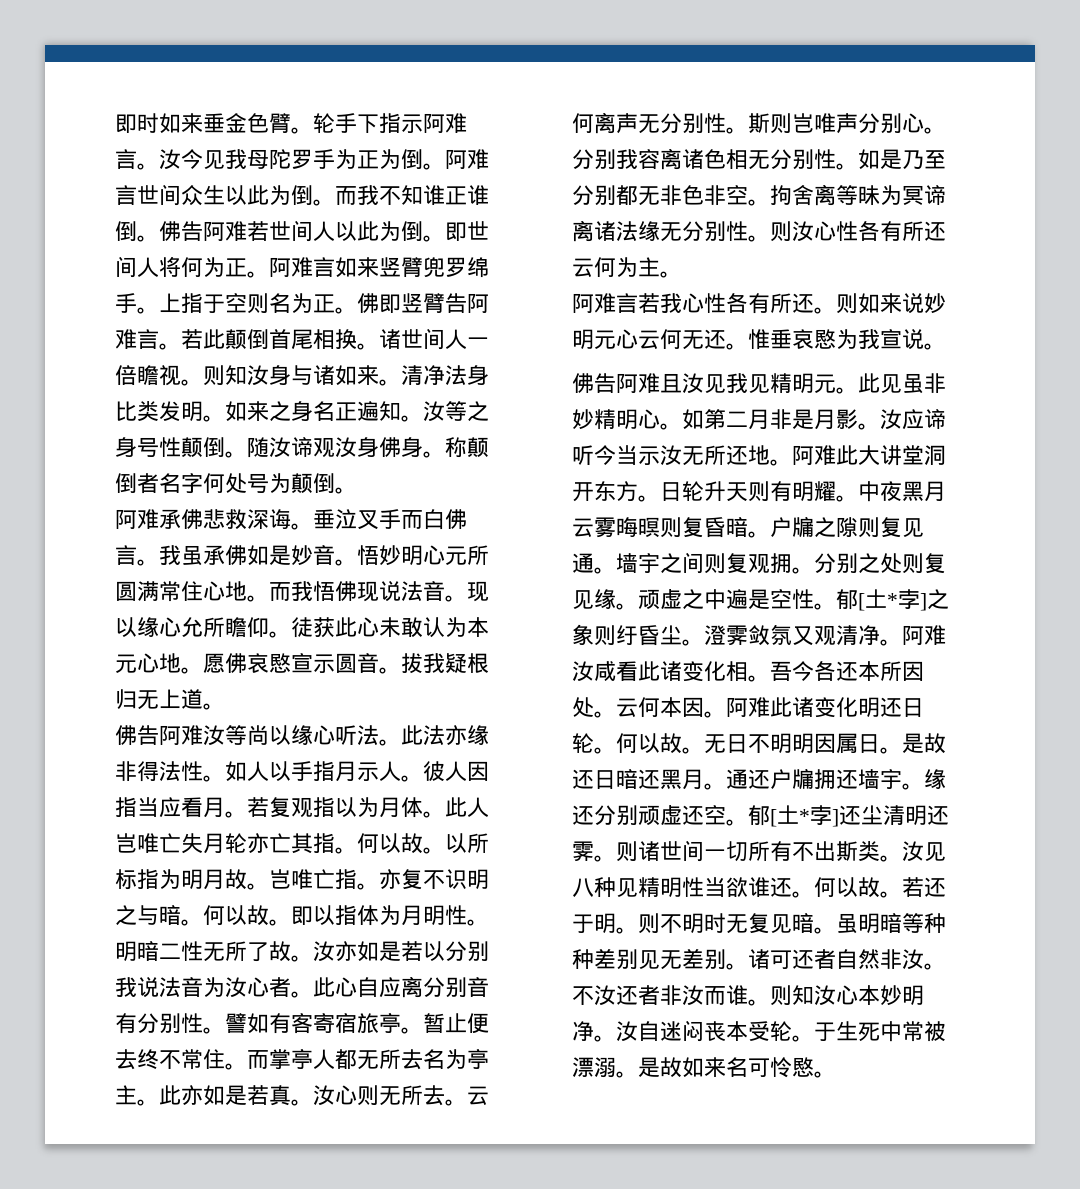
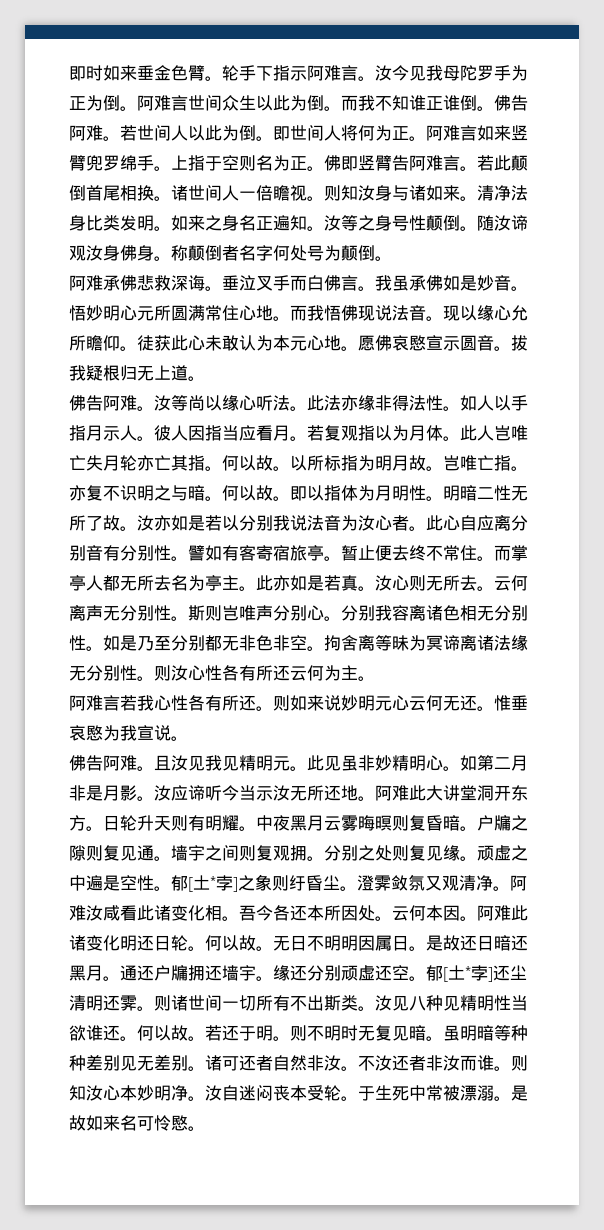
(247, 231) none -> [103,136,120,141] 。
(203, 735) none -> [137,406,154,411] 。
(660, 383) none -> [137,766,154,771] 。

